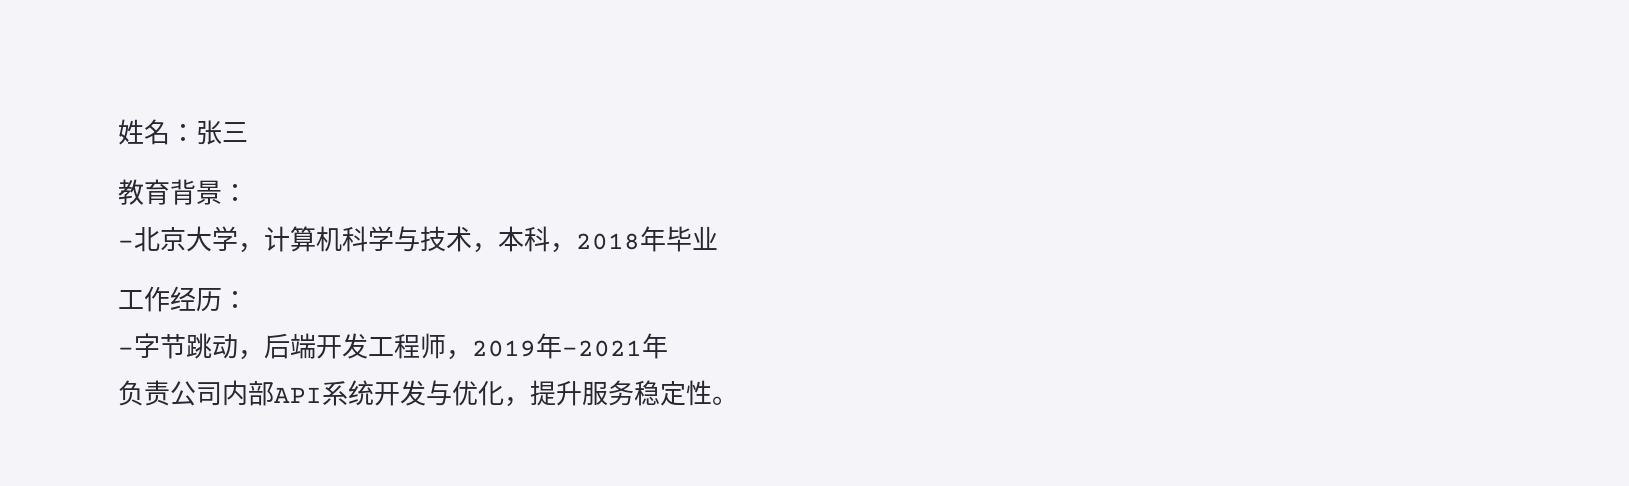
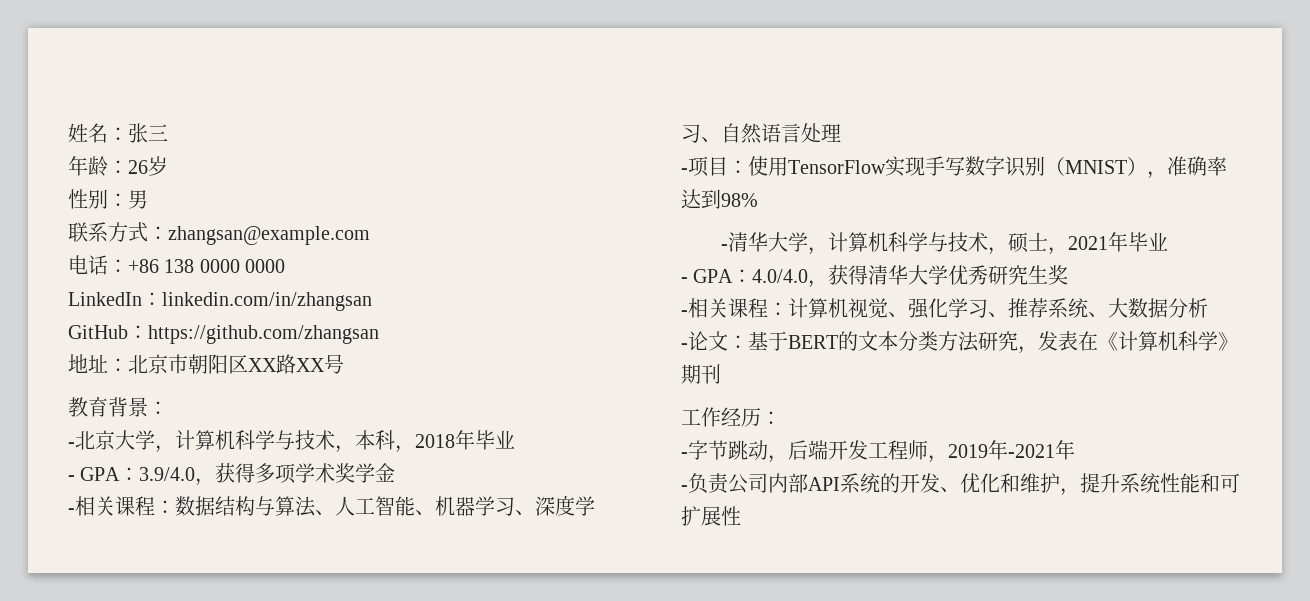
(248, 132) none -> [68,156,168,177] [68,189,148,209] [68,222,370,245] [68,255,286,275] [68,292,372,311] [68,325,379,344] [68,354,344,374] // 年龄：26岁 // 性别：男 // 联系方式：zhangsan@example.com // 电话：+86 138 0000 0000 // LinkedIn：linkedin.com/in/zhangsan // GitHub：https://github.com/zhangsan // 地址：北京市朝阳区XX路XX号
(718, 238) none -> [68,463,396,486] [68,495,595,517] [681,123,841,144] [681,156,1227,179] [681,189,758,209] [720,232,1168,255] [681,265,1069,288] [681,298,1208,319] [681,331,1238,354] [681,364,721,384] // - GPA：3.9/4.0，获得多项学术奖学金 // -相关课程：数据结构与算法、人工智能、机器学习、深度学习、自然语言处理 // -项目：使用TensorFlow实现手写数字识别（MNIST），准确率达到98% // -清华大学，计算机科学与技术，硕士，2021年毕业 // - GPA：4.0/4.0，获得清华大学优秀研究生奖 // -相关课程：计算机视觉、强化学习、推荐系统、大数据分析 // -论文：基于BERT的文本分类方法研究，发表在《计算机科学》期刊
(668, 346) none -> [681,485,688,491] -
[374,380,738,407] 开发与优化，提升服务稳定性。 -> [880,473,1240,496] [681,506,741,526] 的开发、优化和维护，提升系统性能和可扩展性

